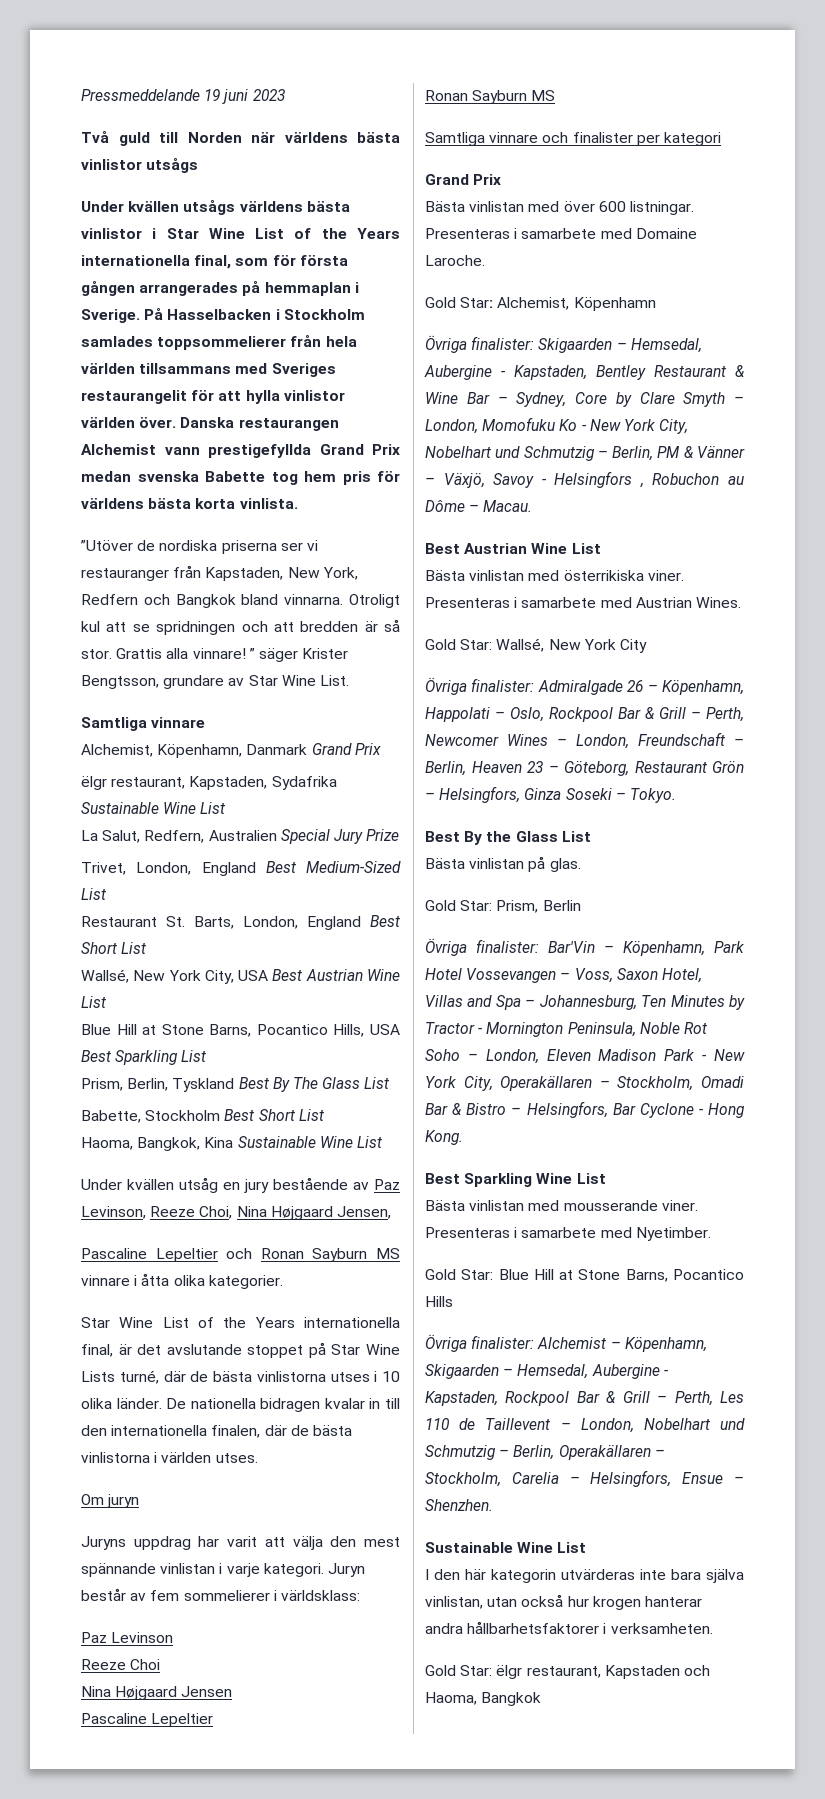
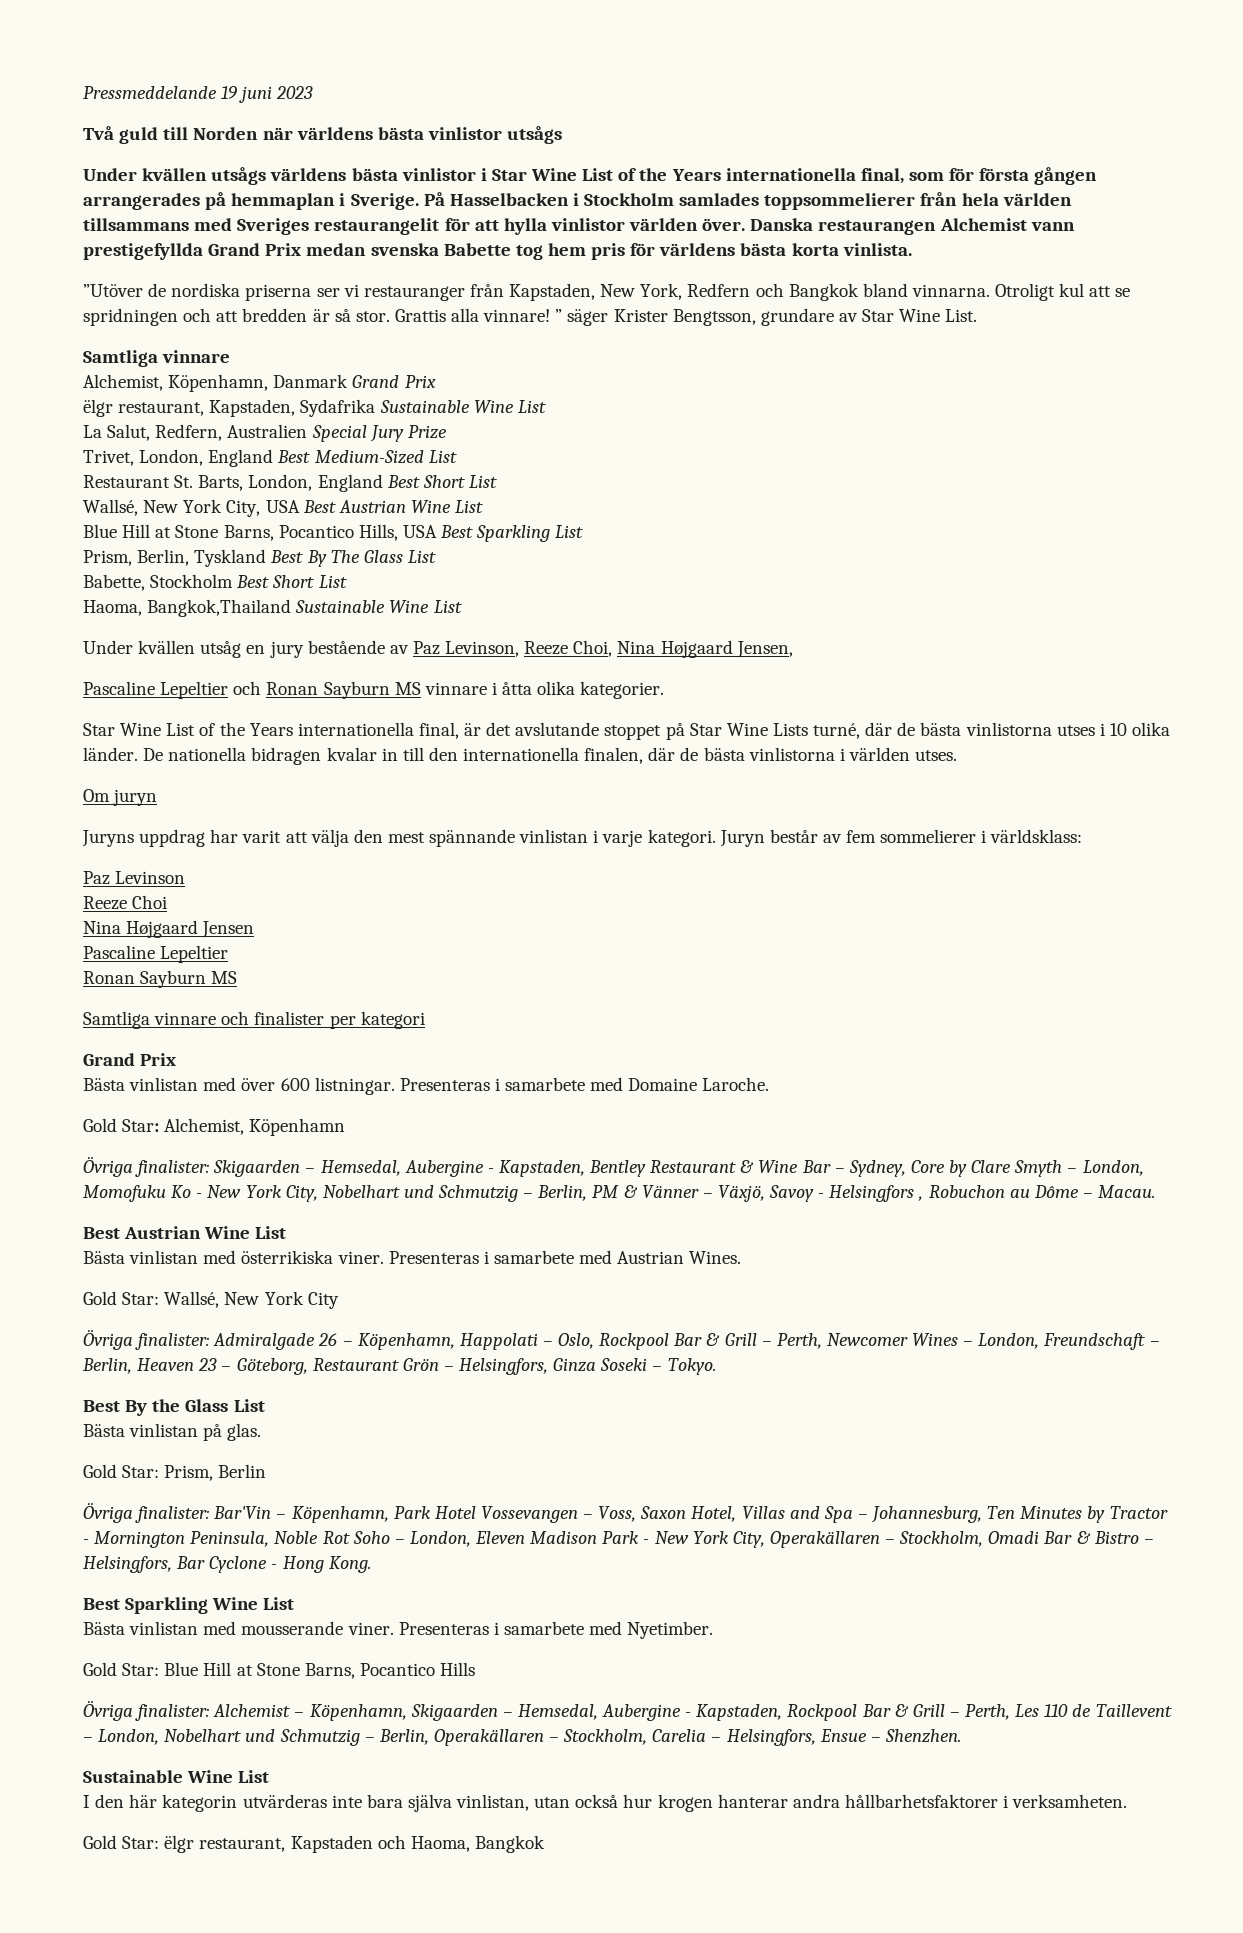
[137,1137,234,1151] Bangkok, Kina -> [147,599,292,617] Bangkok,Thailand

